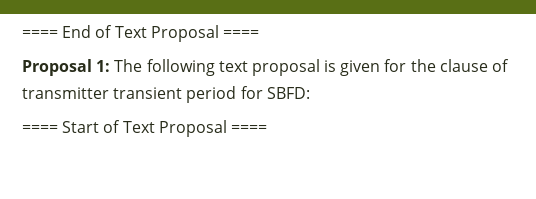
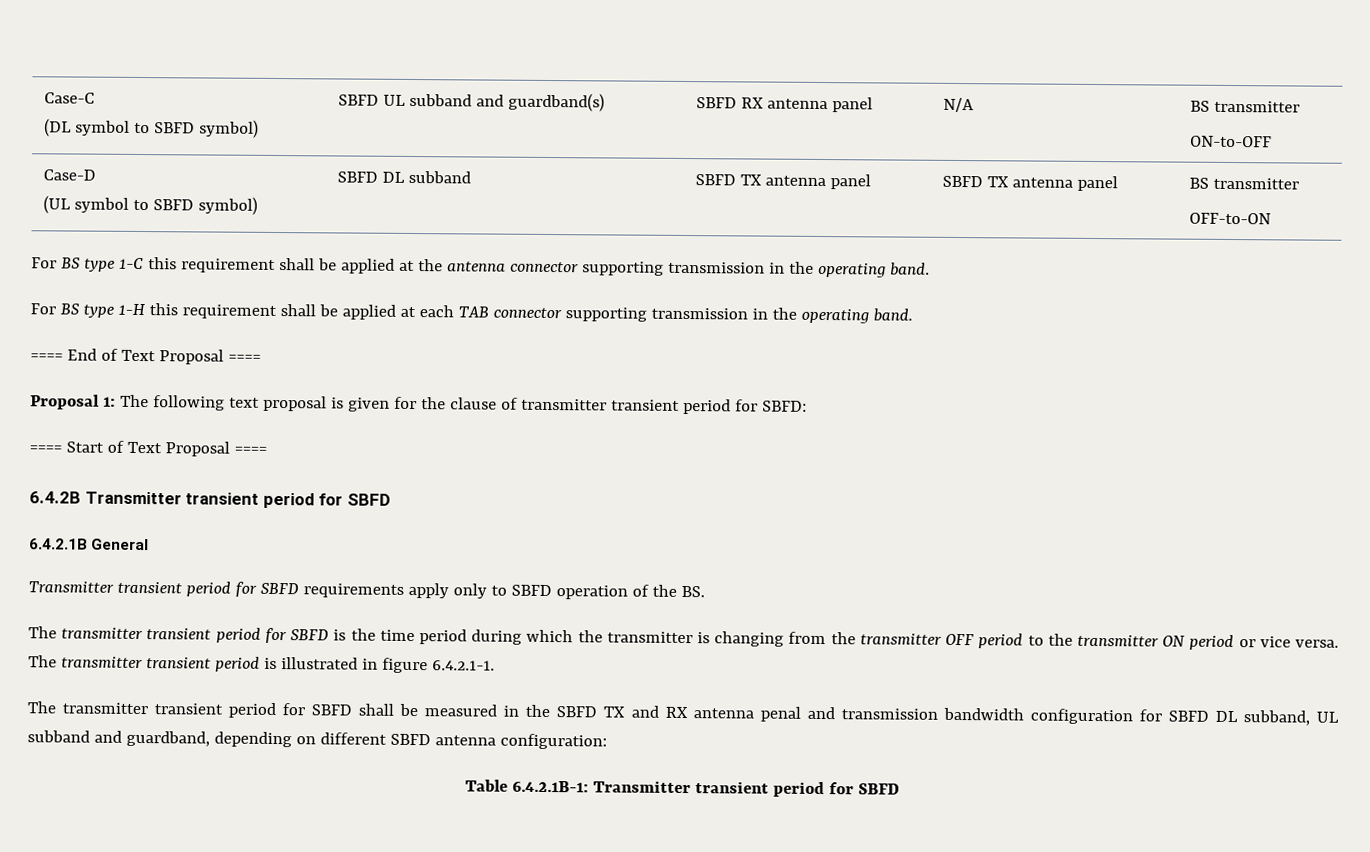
(22, 34) none -> [43,92,95,104] [43,118,259,138] [337,92,605,112] [695,97,873,113] [942,97,974,113] [1189,100,1300,113] [1189,135,1272,148] [42,169,96,181] [42,195,258,215] [336,170,471,184] [694,174,871,190] [941,175,1118,192] [1188,177,1299,190] [1188,212,1271,225] [31,257,930,278] [30,303,913,324] Case-C // (DL symbol to SBFD symbol) | SBFD UL subband and guardband(s) | SBFD RX antenna panel | N/A | BS transmitter // ON-to-OFF // Case-D // (UL symbol to SBFD symbol) | SBFD DL subband | SBFD TX antenna panel | SBFD TX antenna panel | BS transmitter // OFF-to-ON // For BS type 1-C this requirement shall be applied at the antenna connector supporting transmission in the operating band. // For BS type 1-H this requirement shall be applied at each TAB connector supporting transmission in the operating band. //
(267, 129) none -> [29,491,391,509] [29,538,150,551] [28,581,705,600] [28,626,1339,651] [28,655,495,674] [27,701,1339,726] [27,730,607,750] [465,779,900,798] // 6.4.2B Transmitter transient period for SBFD // 6.4.2.1B General // Transmitter transient period for SBFD requirements apply only to SBFD operation of the BS. // The transmitter transient period for SBFD is the time period during which the transmitter is changing from the transmitter OFF period to the transmitter ON period or vice versa. The transmitter transient period is illustrated in figure 6.4.2.1-1. // The transmitter transient period for SBFD shall be measured in the SBFD TX and RX antenna penal and transmission bandwidth configuration for SBFD DL subband, UL subband and guardband, depending on different SBFD antenna configuration: // Table 6.4.2.1B-1: Transmitter transient period for SBFD

